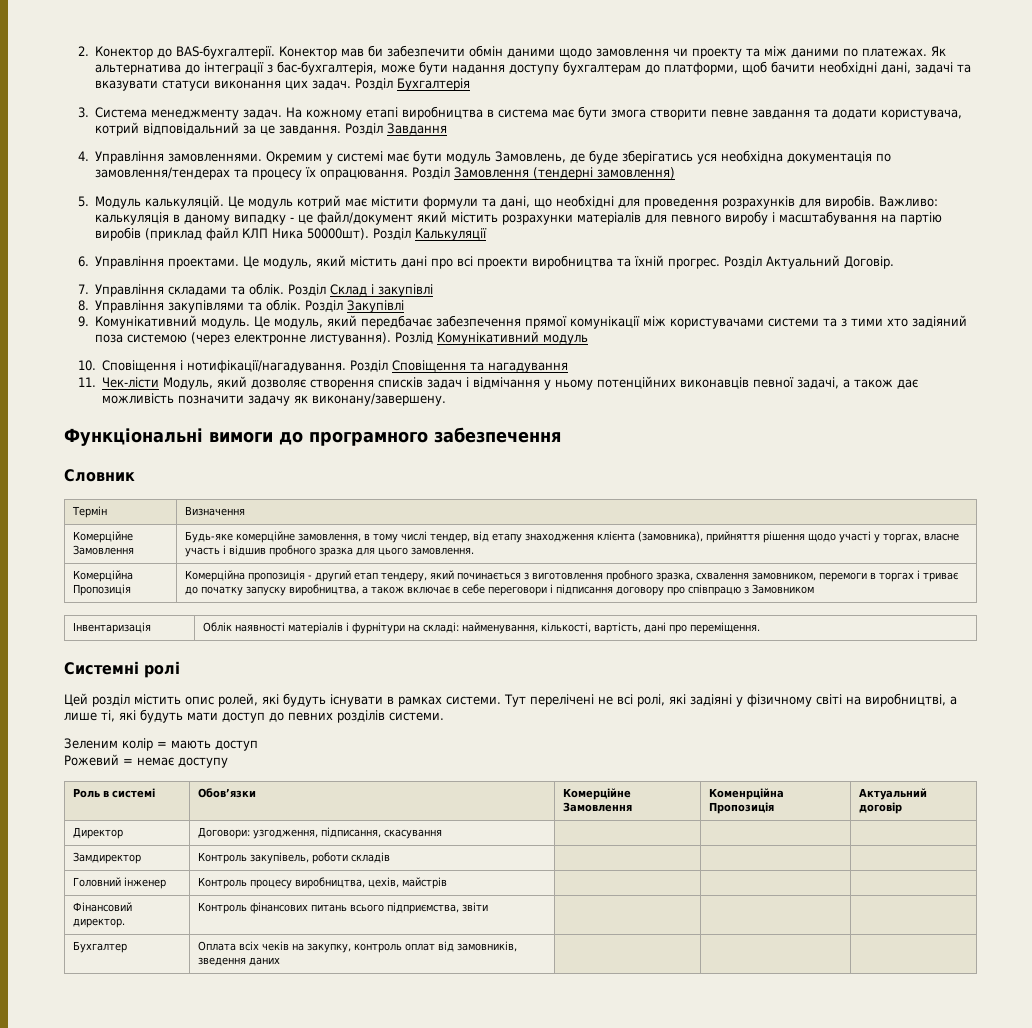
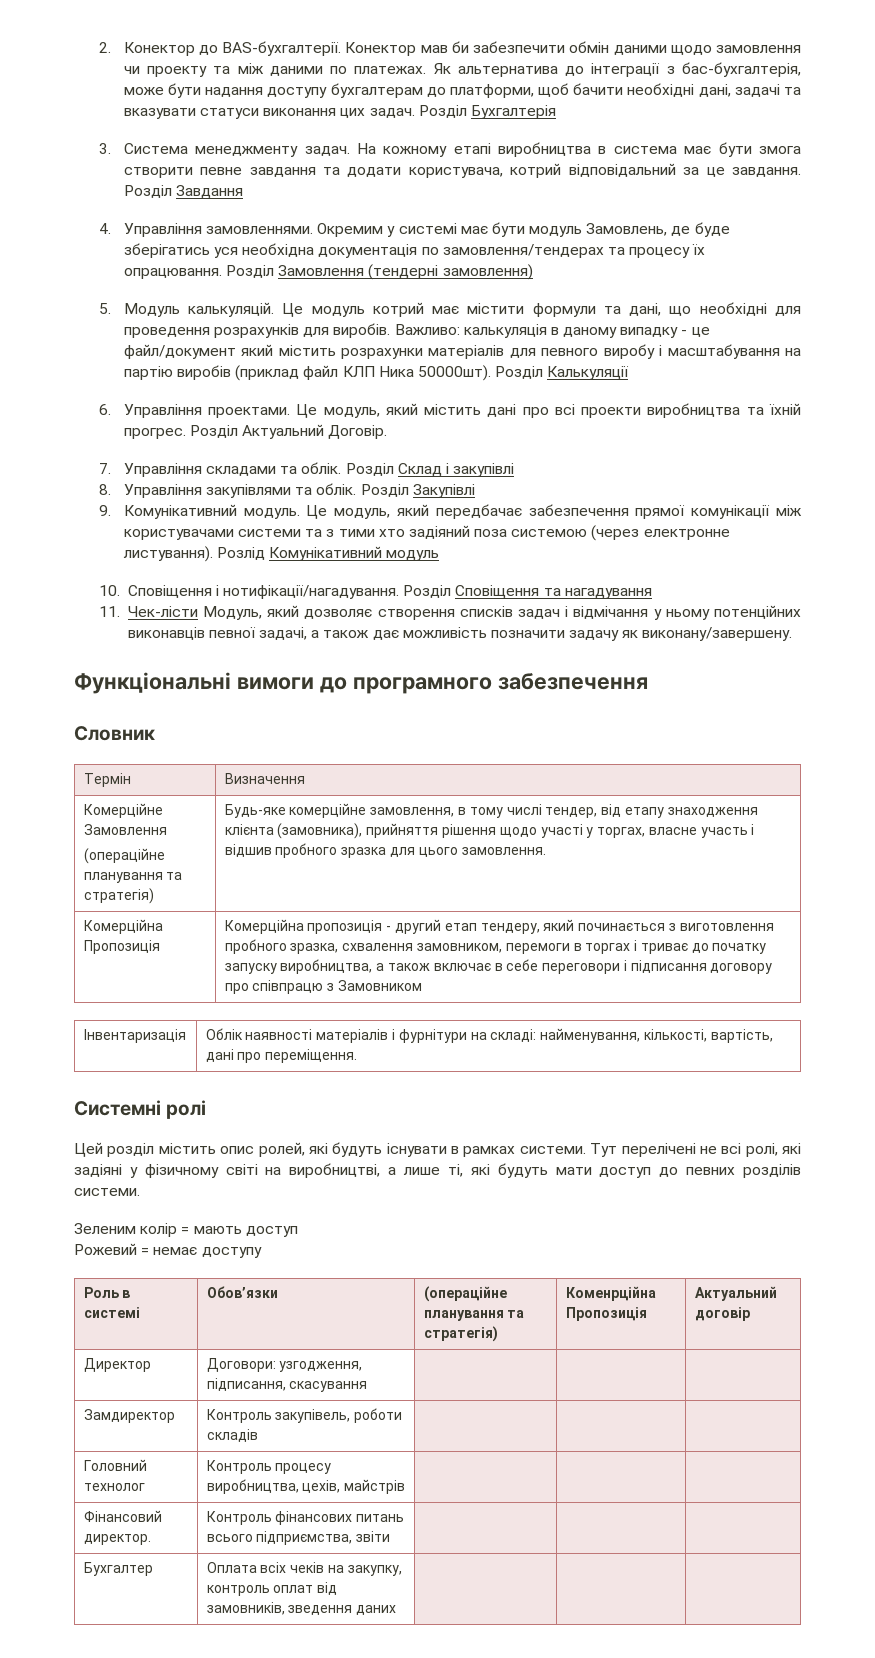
(135, 550) none -> [83,848,165,864] [83,872,183,883] [83,888,154,904] // (операційне планування та стратегія)
[563,788,632,800] [563,802,633,812] Комерційне Замовлення -> [423,1286,507,1302] [423,1310,525,1321] [423,1326,498,1342] (операційне планування та стратегія)
[124,877,167,889] інженер -> [83,1483,145,1491] технолог

